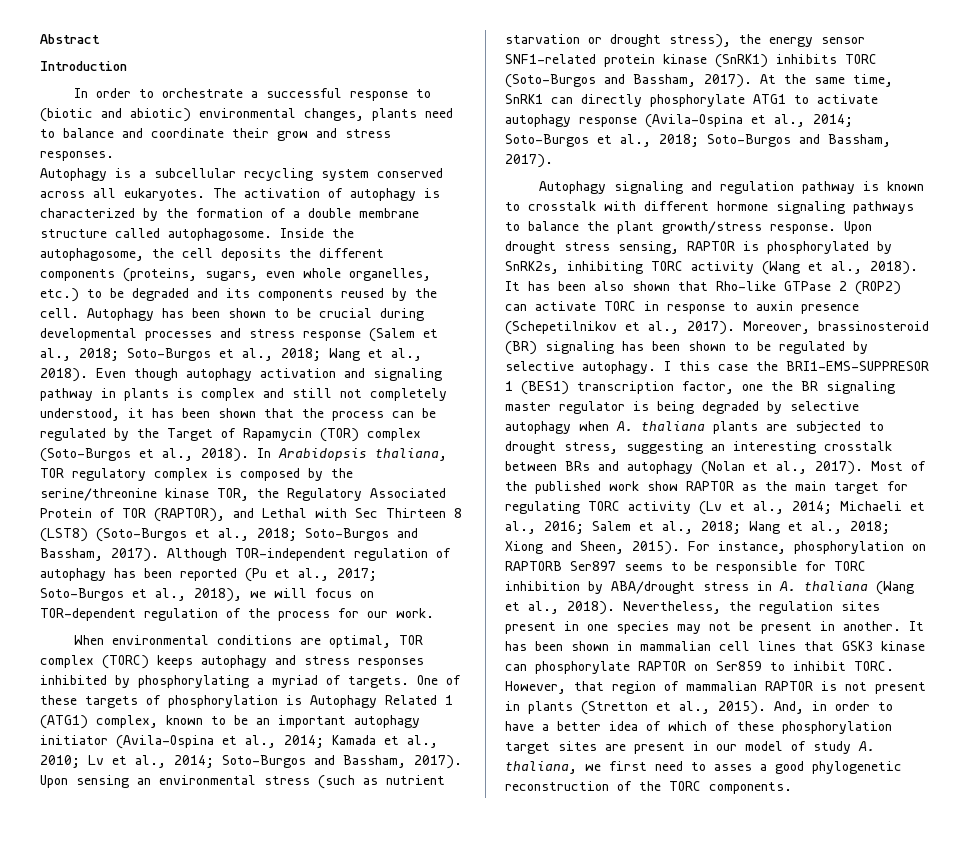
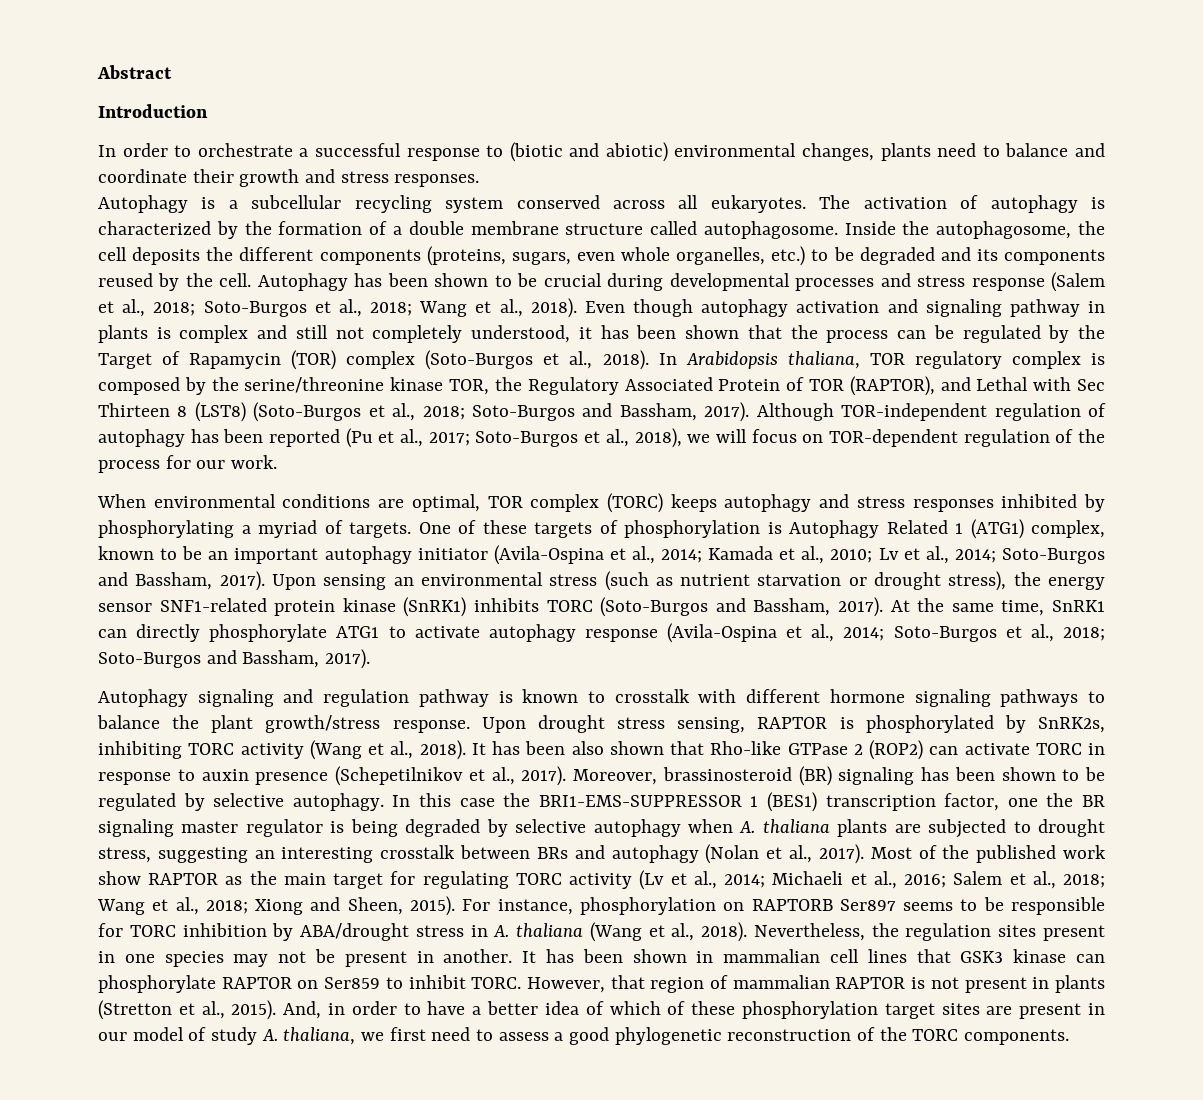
[277,131,308,141] grow -> [239,169,300,187] growth
[664,361,671,371] I -> [392,795,411,807] In
[786,361,929,371] BRI1-EMS-SUPPRESOR -> [538,795,742,807] BRI1-EMS-SUPPRESSOR
[714,764,752,771] asses -> [498,1032,549,1041] assess

